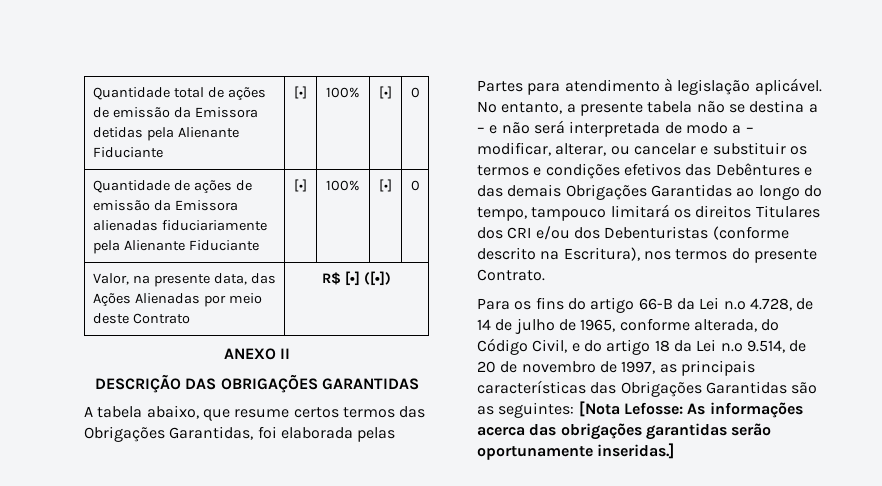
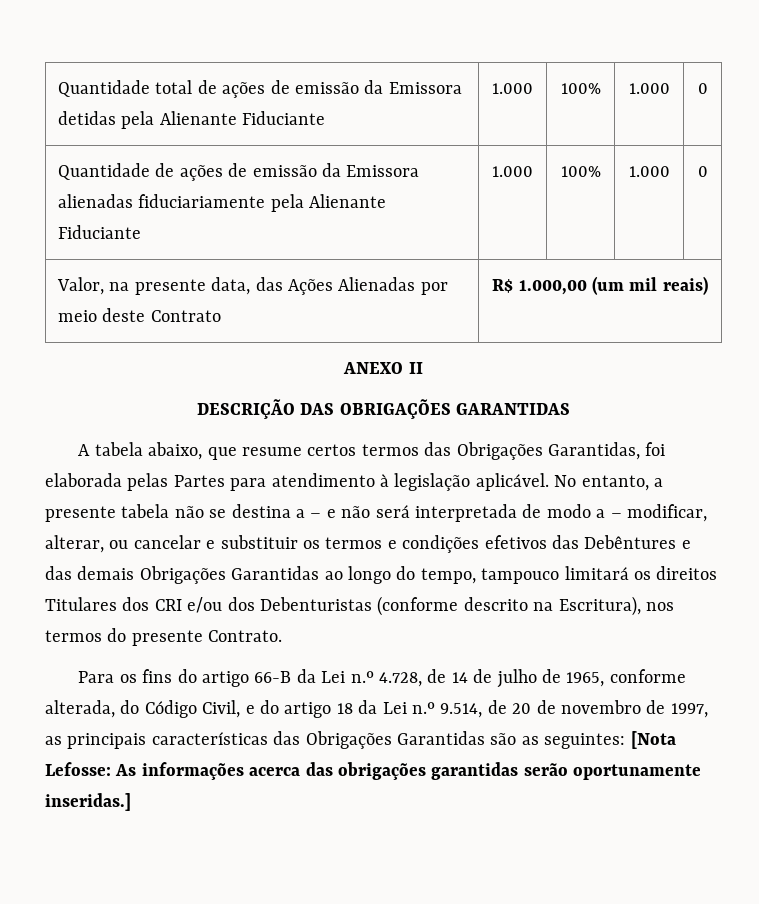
[294,86,307,99] [326,87,360,98] [379,86,392,99] [•] | 100% | [•] -> [492,83,533,94] [560,83,601,94] [628,83,670,94] 1.000 | 100% | 1.000
[294,179,307,192] [326,180,360,191] [379,179,392,192] [•] | 100% | [•] -> [492,166,533,177] [560,166,601,177] [628,166,670,177] 1.000 | 100% | 1.000
[345,271,391,286] [•] ([•]) -> [518,276,708,295] 1.000,00 (um mil reais)

